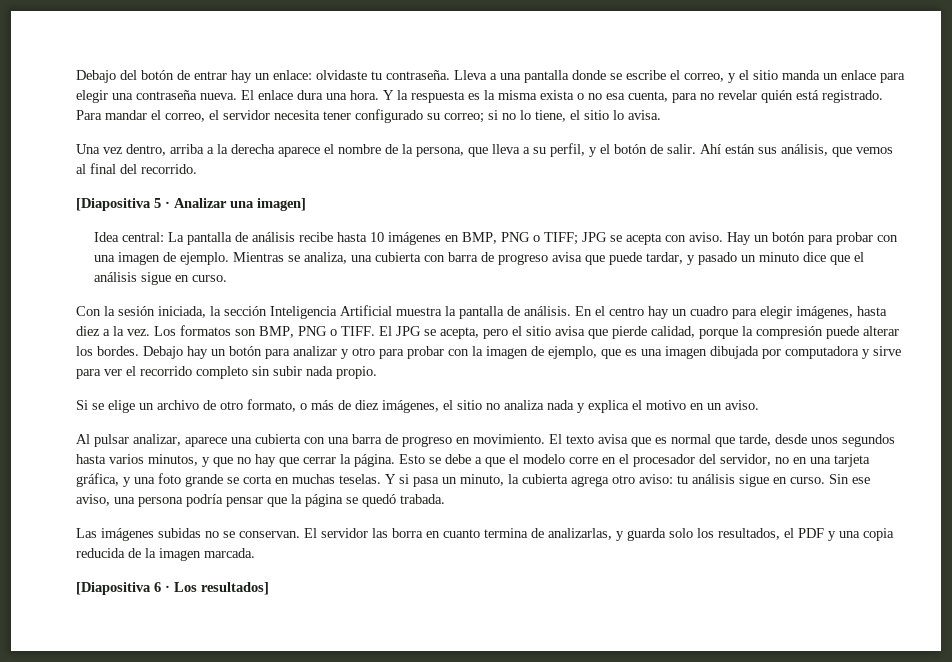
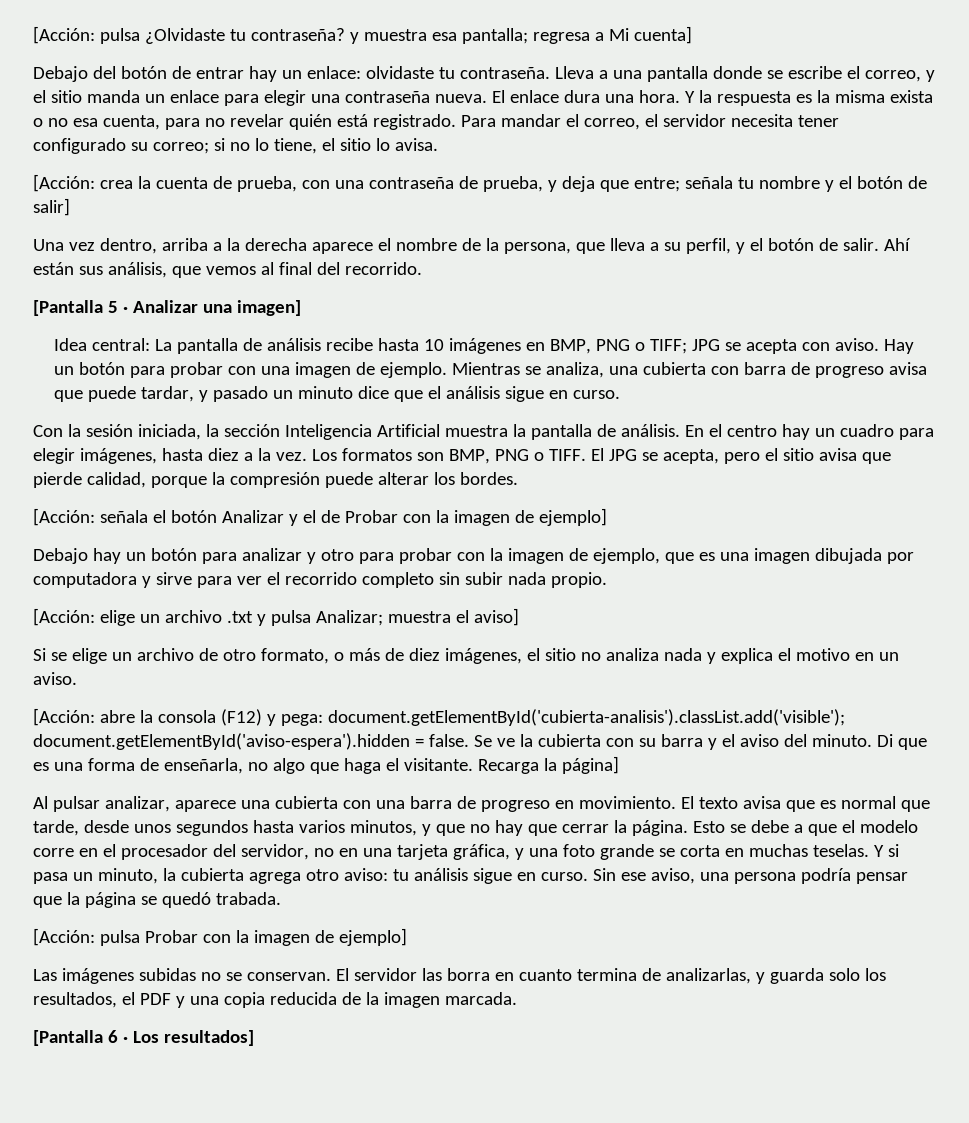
(76, 76) none -> [33,26,692,44] [Acción: pulsa ¿Olvidaste tu contraseña? y muestra esa pantalla; regresa a Mi cuenta] //
(661, 115) none -> [33,174,927,192] [33,198,70,216] // [Acción: crea la cuenta de prueba, con una contraseña de prueba, y deja que entre; señala tu nombre y el botón de salir]
[76,198,151,211] [Diapositiva -> [33,300,103,316] [Pantalla
(139, 351) none -> [33,508,607,526] // [Acción: señala el botón Analizar y el de Probar con la imagen de ejemplo] //
(377, 372) none -> [33,608,519,626] // [Acción: elige un archivo .txt y pulsa Analizar; muestra el aviso]
(759, 405) none -> [33,708,845,726] [33,733,927,750] [33,756,619,774] // [Acción: abre la consola (F12) y pega: document.getElementById('cubierta-analisis').classList.add('visible'); document.getElementById('aviso-espera').hidden = false. Se ve la cubierta con su barra y el aviso del minuto. Di que es una forma de enseñarla, no algo que haga el visitante. Recarga la página]
(445, 499) none -> [33,928,407,946] // [Acción: pulsa Probar con la imagen de ejemplo]
[76,582,151,595] [Diapositiva -> [33,1030,103,1046] [Pantalla

